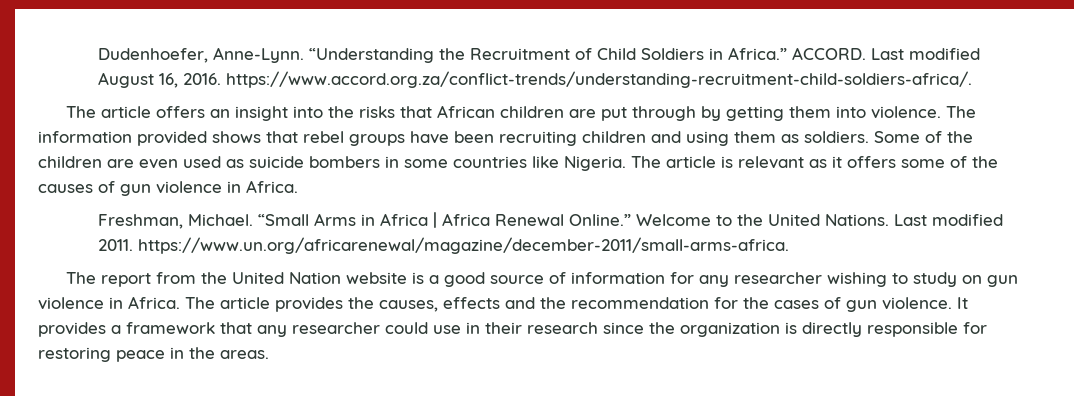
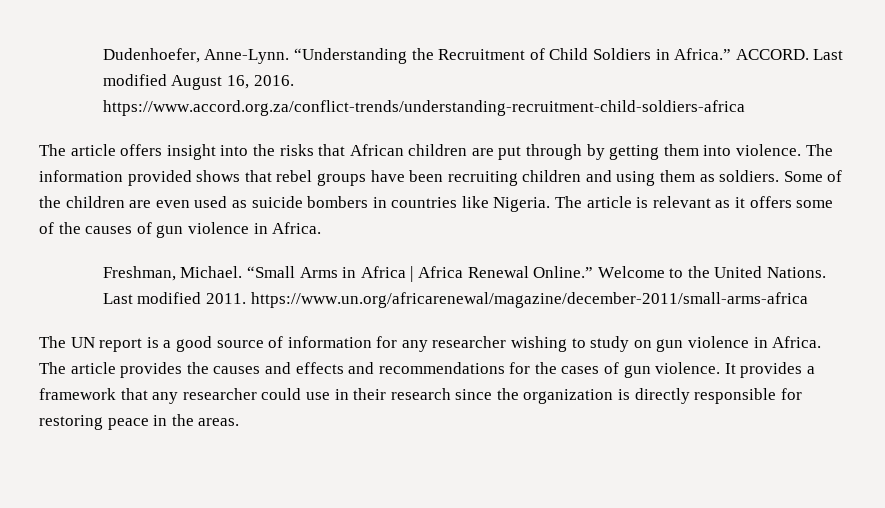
[226,71,973,88] https://www.accord.org.za/conflict-trends/understanding-recruitment-child-soldiers-africa/. -> [102,100,745,116] https://www.accord.org.za/conflict-trends/understanding-recruitment-child-soldiers-africa
[209,109,230,118] an -> (163, 150) none
[404,159,448,168] some -> (387, 202) none
[138,237,790,254] [65,272,407,287] https://www.un.org/africarenewal/magazine/december-2011/small-arms-africa. // The report from the United Nation website -> [250,292,808,308] [39,336,143,352] https://www.un.org/africarenewal/magazine/december-2011/small-arms-africa // The UN report
[379,297,709,312] causes, effects and the recommendation -> [213,362,505,374] causes and effects and recommendations

